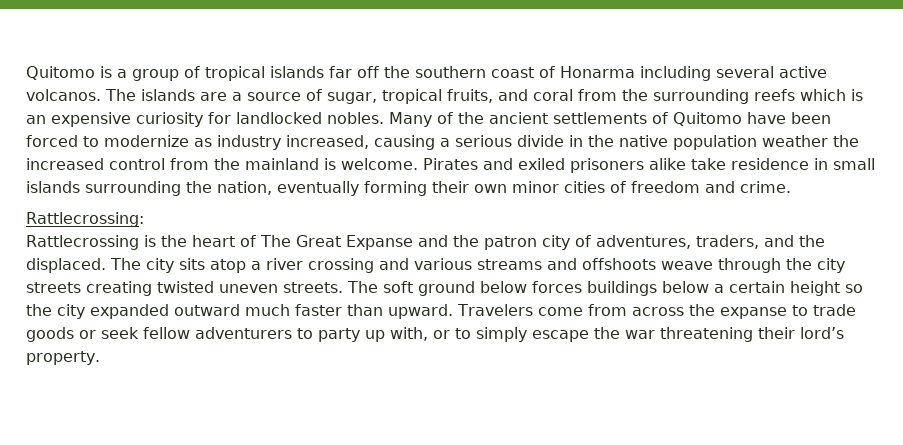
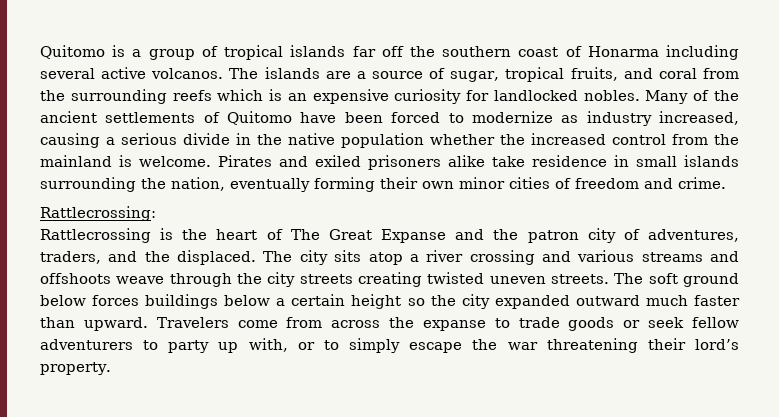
[762,135,828,147] weather -> [430,134,495,145] whether

